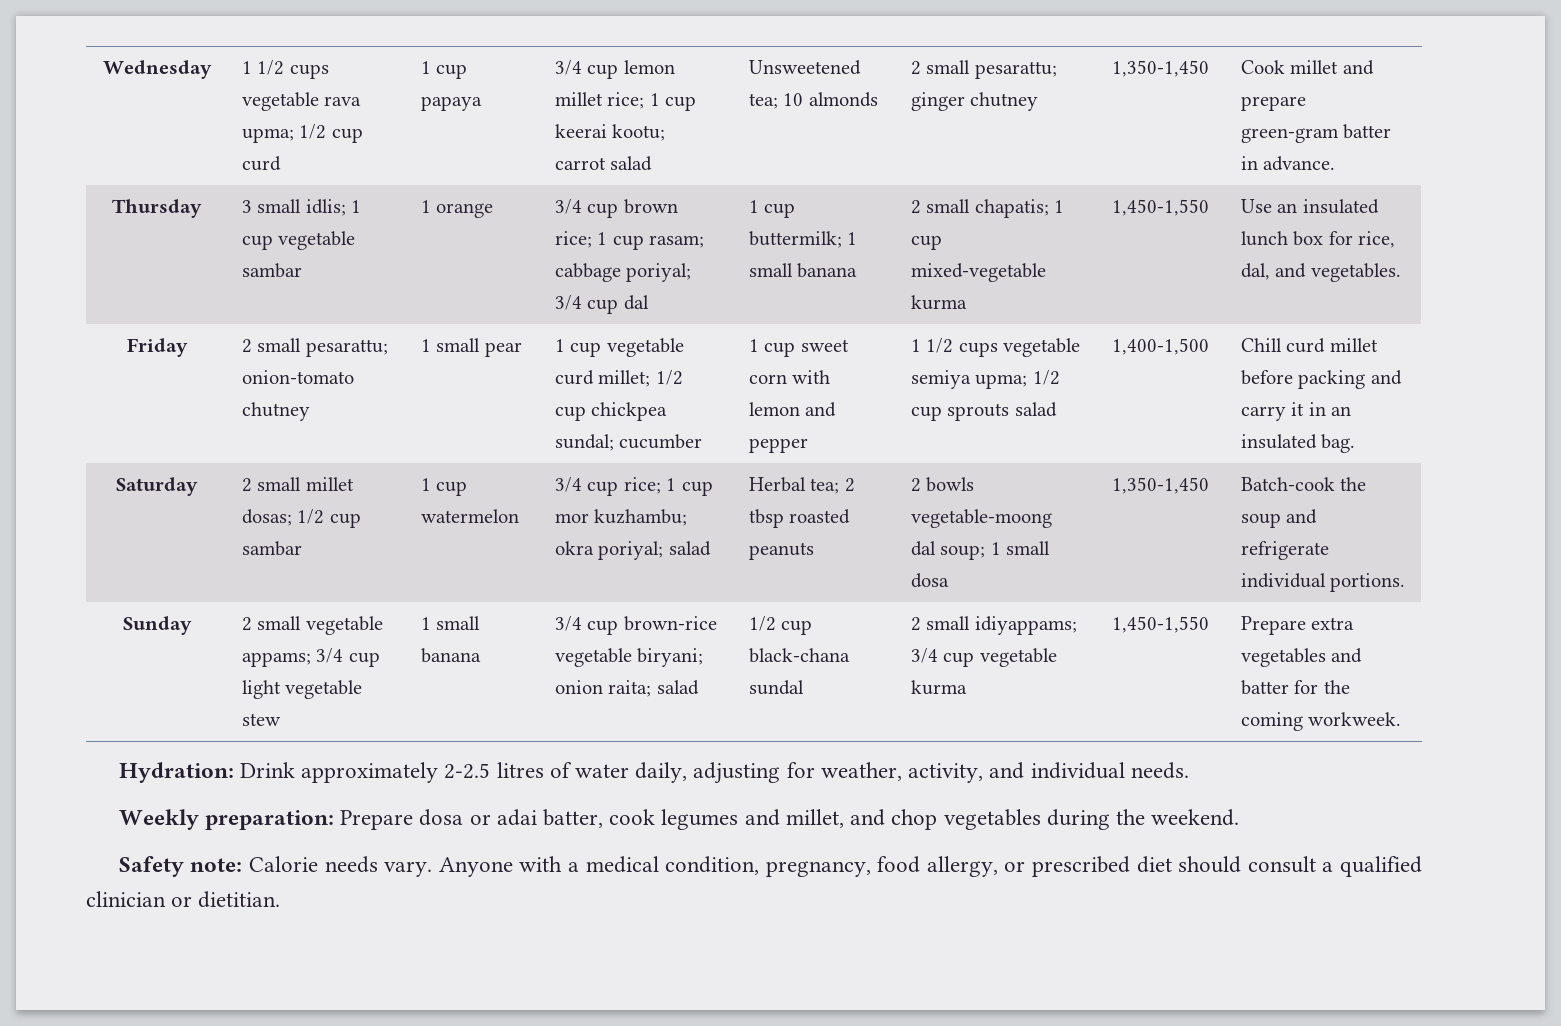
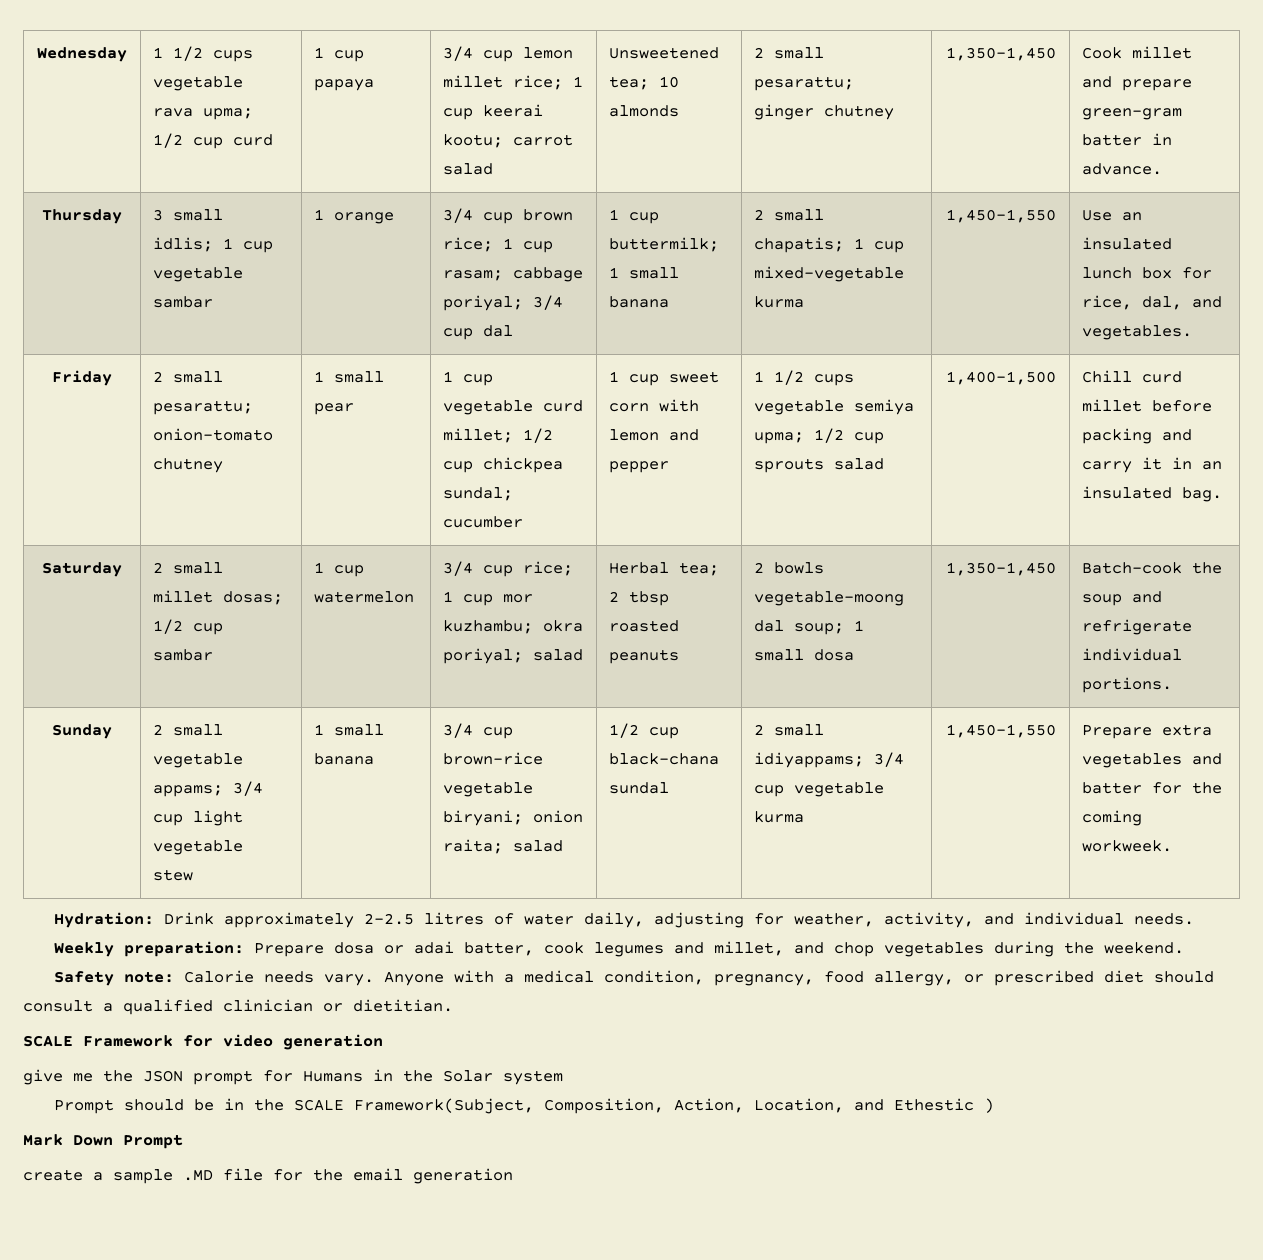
(281, 899) none -> [23,1034,383,1050] [23,1069,563,1085] [54,1098,995,1114] [23,1134,183,1149] [23,1168,513,1184] // SCALE Framework for video generation // give me the JSON prompt for Humans in the Solar system // Prompt should be in the SCALE Framework(Subject, Composition, Action, Location, and Ethestic ) // Mark Down Prompt // create a sample .MD file for the email generation

